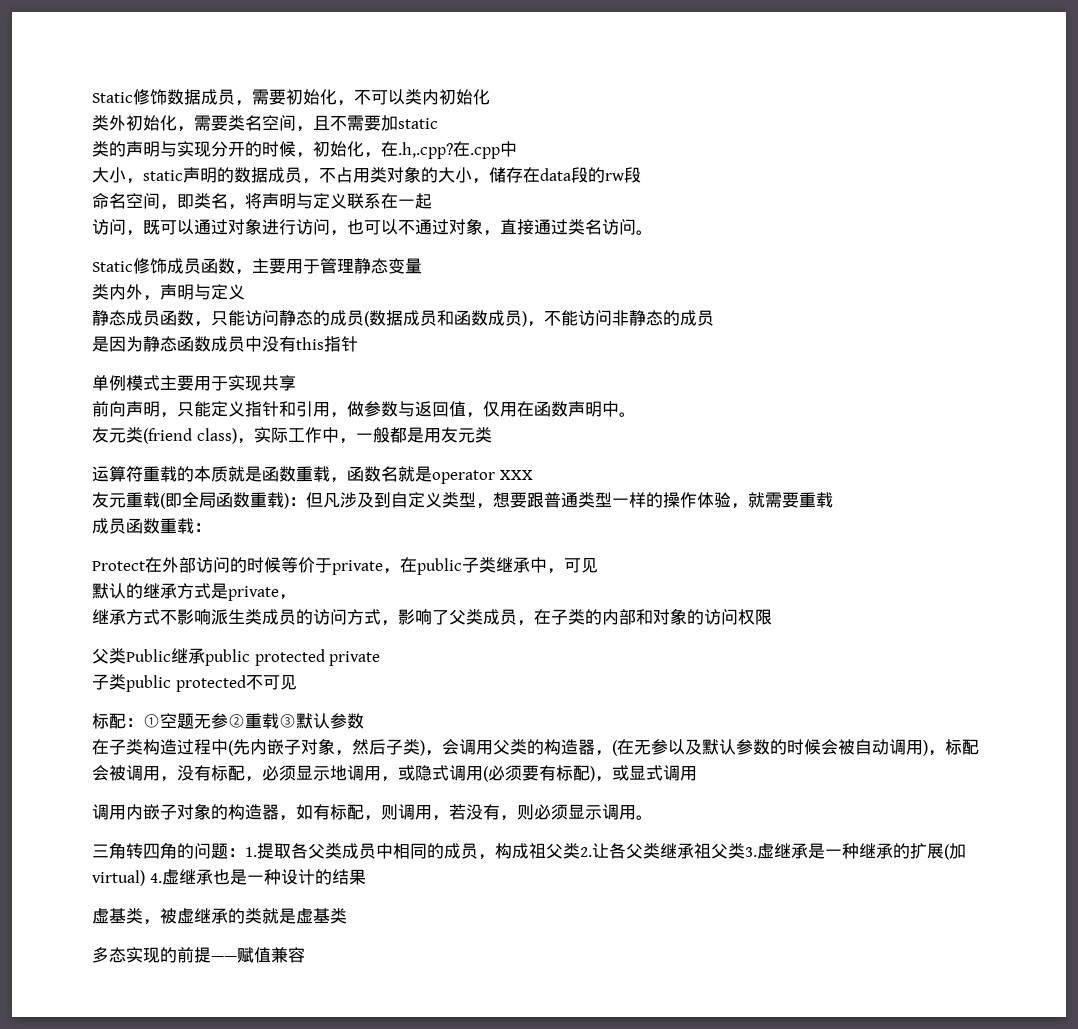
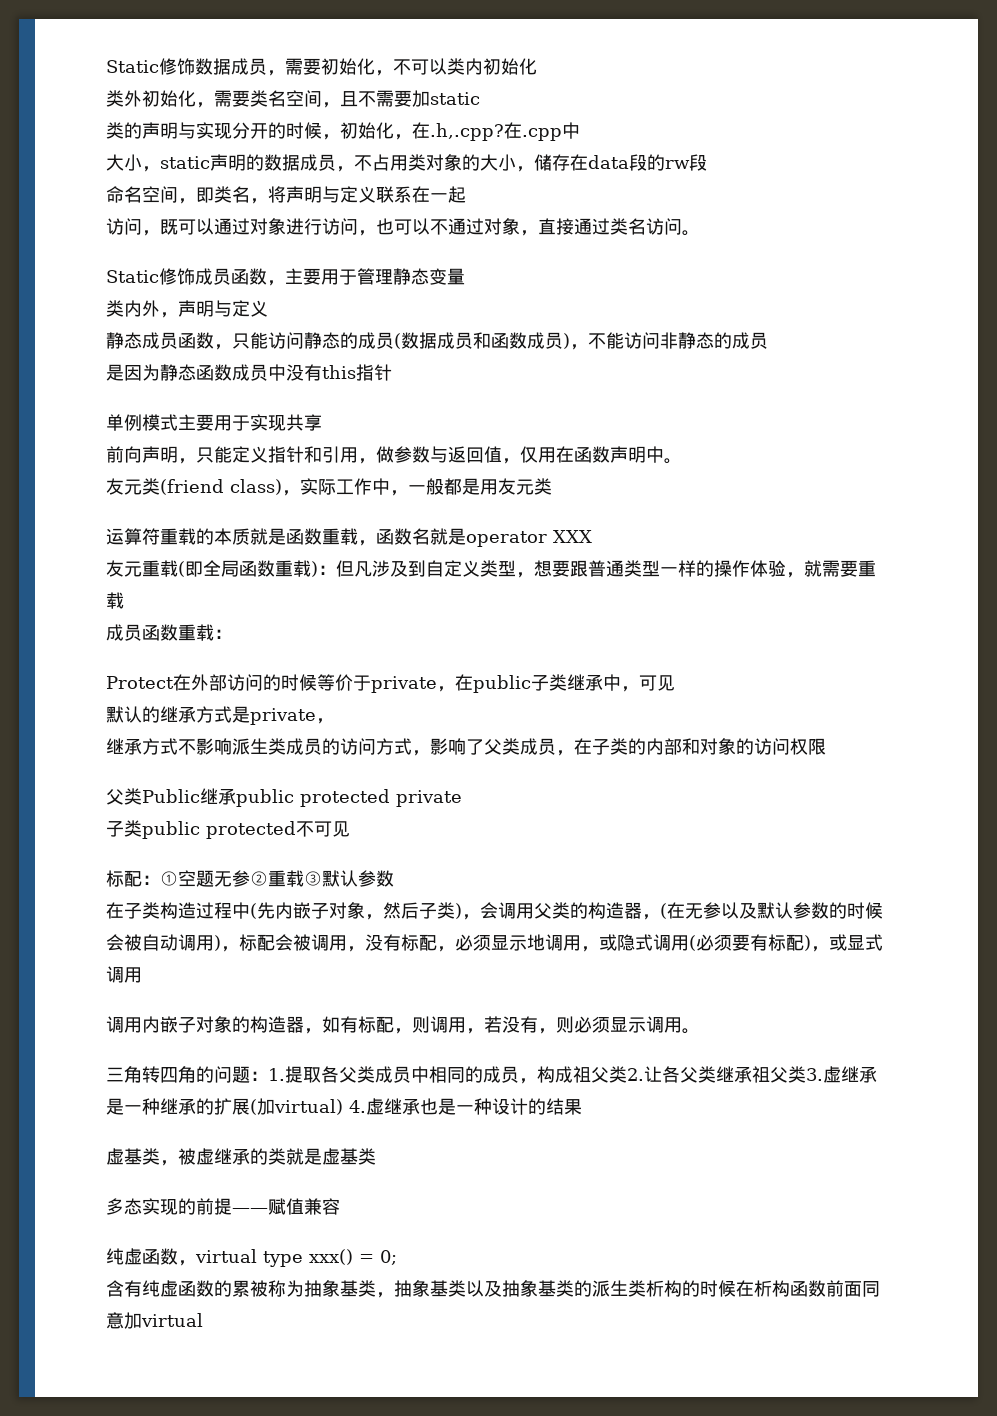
(305, 955) none -> [106,1248,397,1267] [106,1280,880,1298] [106,1312,203,1329] // 纯虚函数，virtual type xxx() = 0; // 含有纯虚函数的累被称为抽象基类，抽象基类以及抽象基类的派生类析构的时候在析构函数前面同意加virtual

